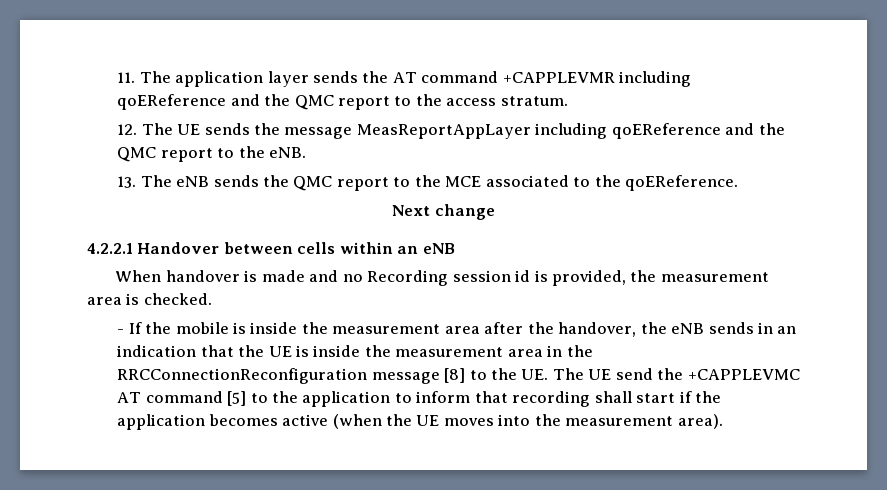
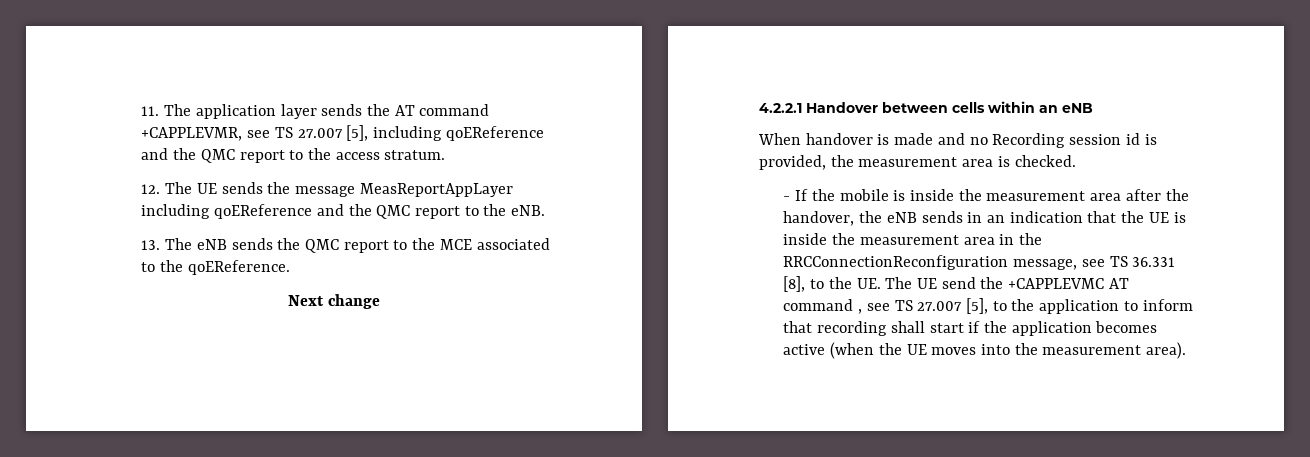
[502,72,615,83] +CAPPLEVMR -> [141,125,369,141] +CAPPLEVMR, see TS 27.007 [5],
[371,368,466,384] message [8] -> [1013,256,1176,270] [783,276,806,292] message, see TS 36.331 [8],
[227,391,247,406] [5] -> [858,298,989,314] , see TS 27.007 [5],

